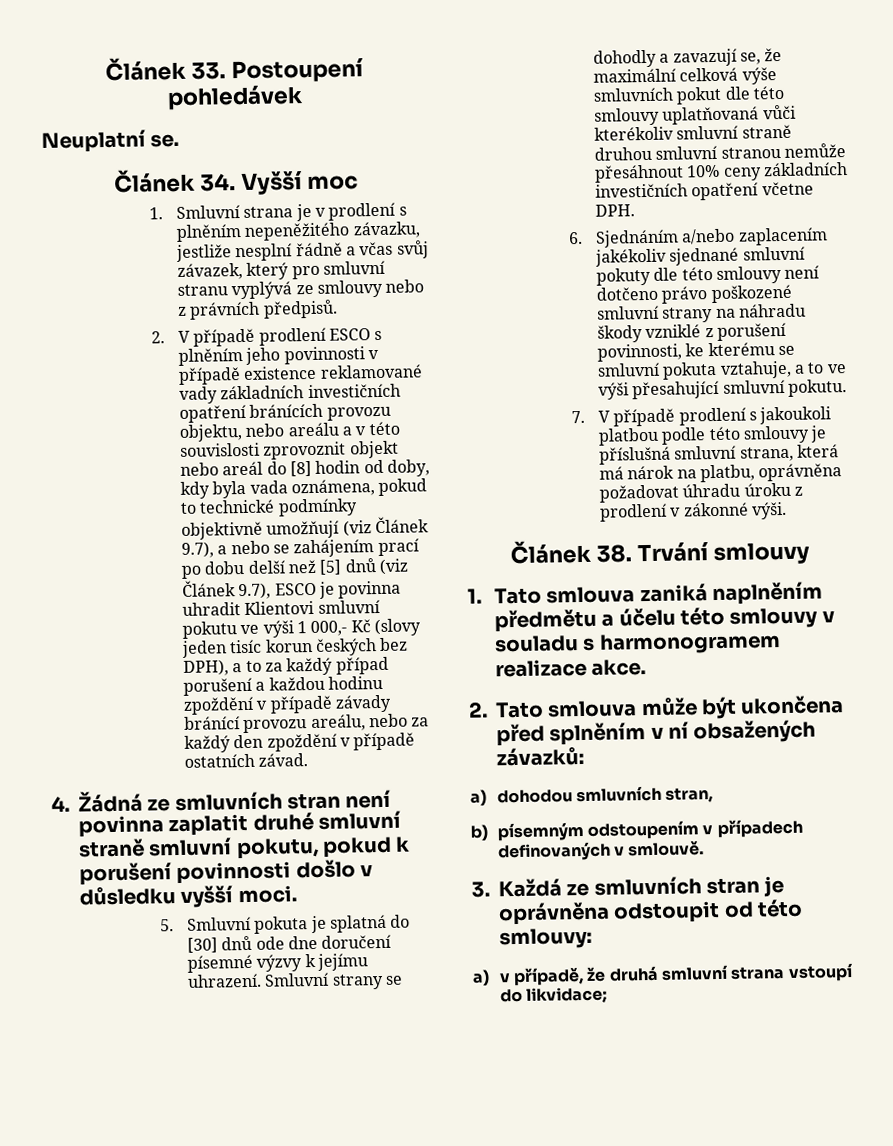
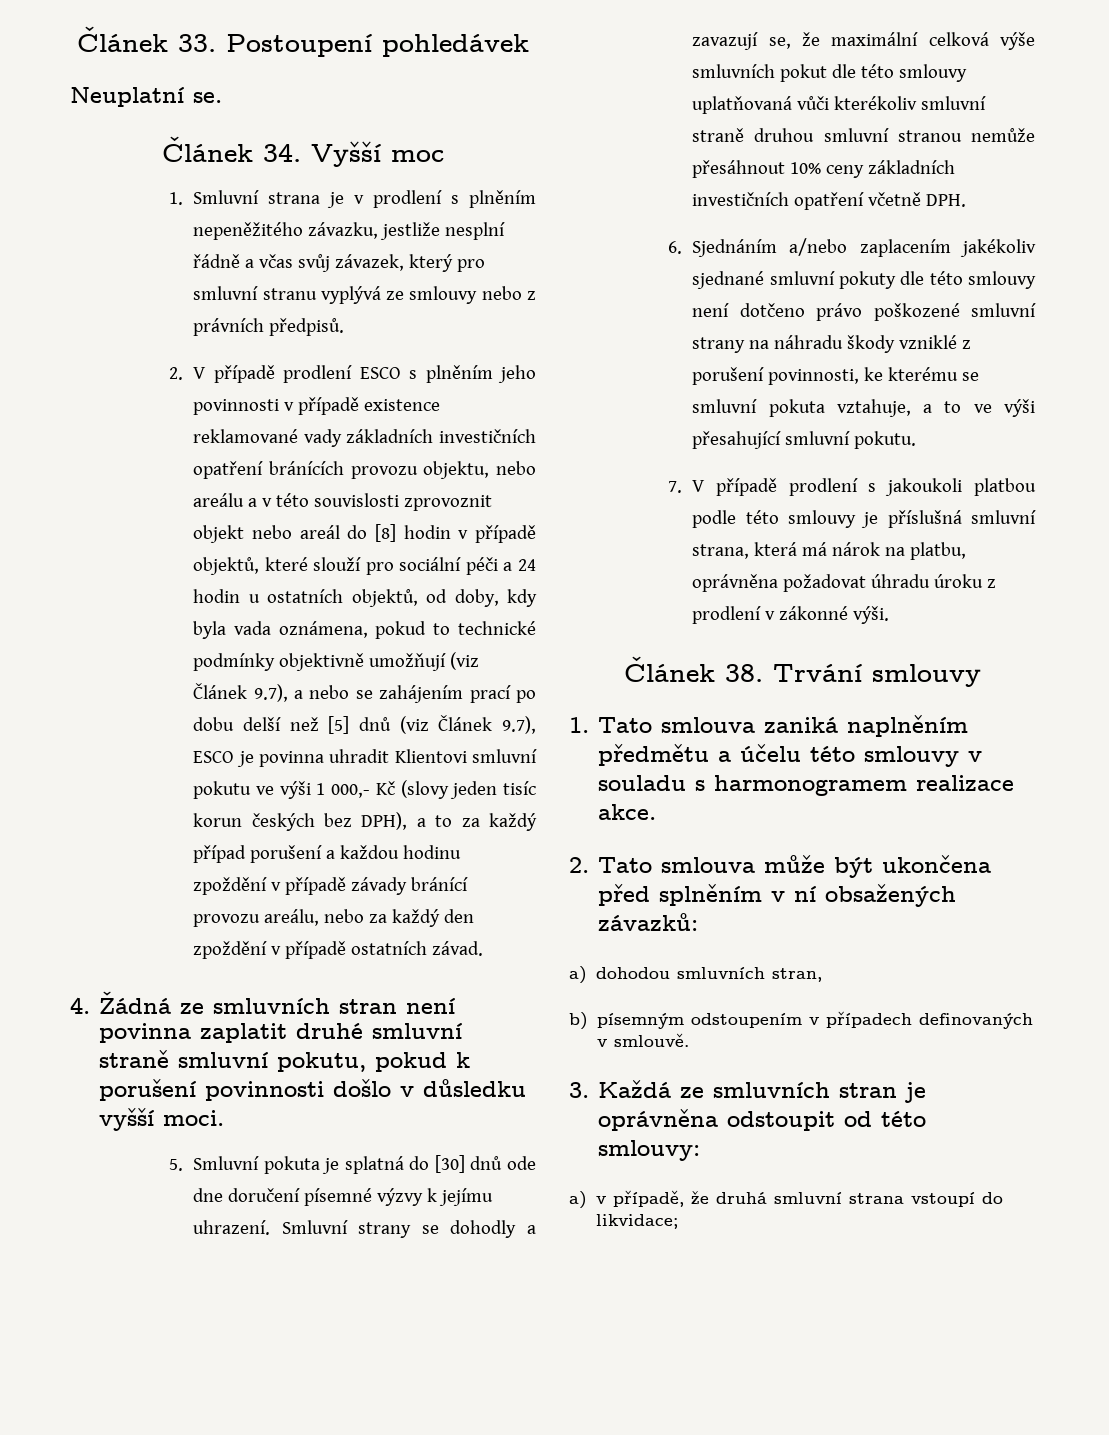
(361, 467) none -> [458,525,537,543] [193,557,536,575] [193,589,418,607] v případě objektů, které slouží pro sociální péči a 24 hodin u ostatních objektů,
[761,181,814,196] včetne -> [868,192,922,206] včetně

